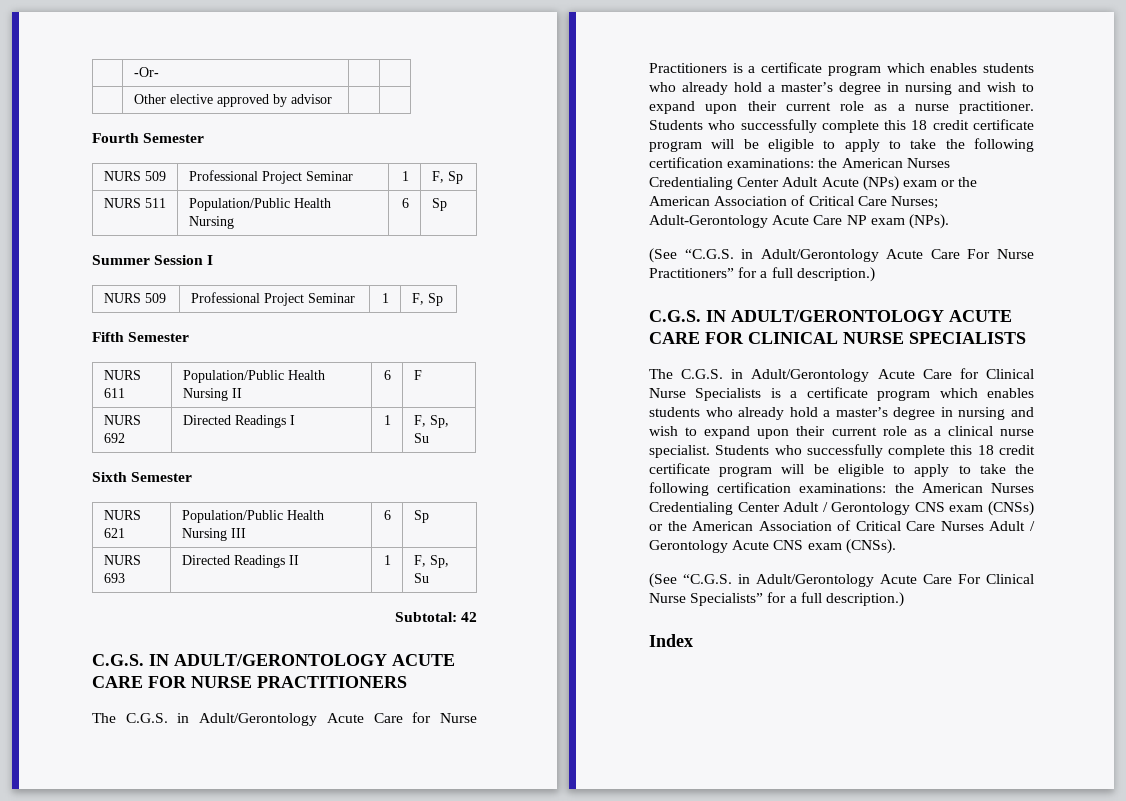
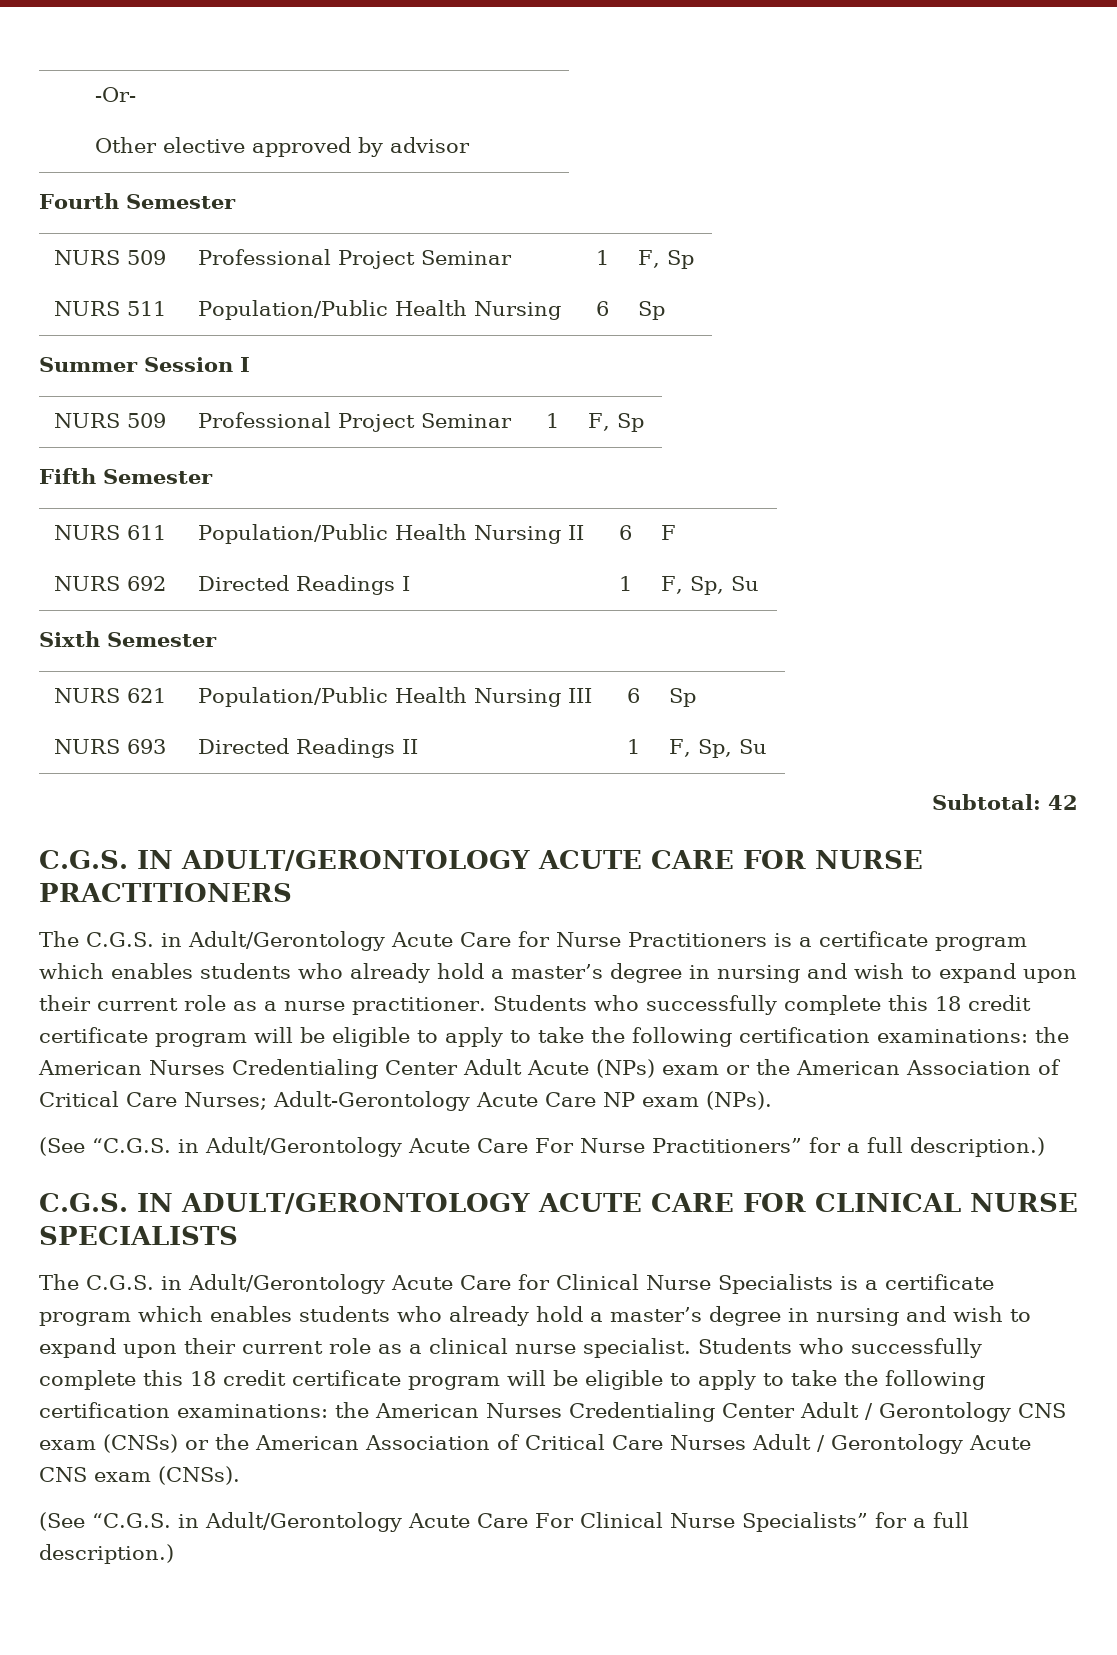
[649,634,693,647] // Index -> (174, 1554) none

